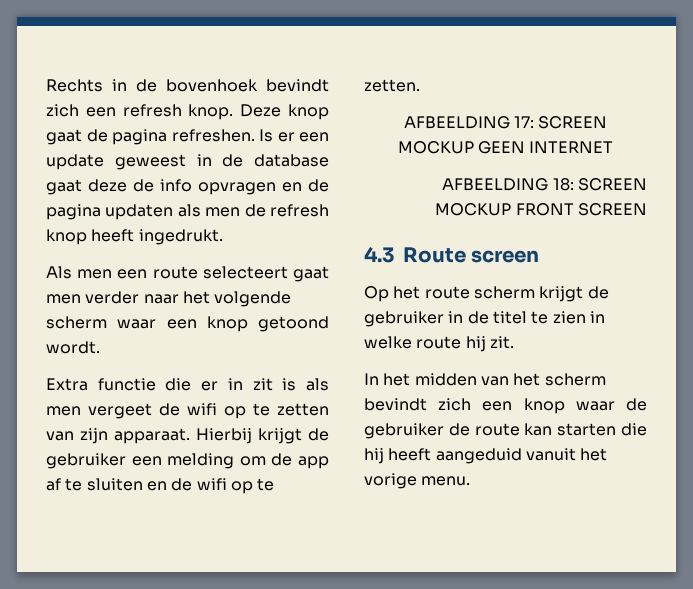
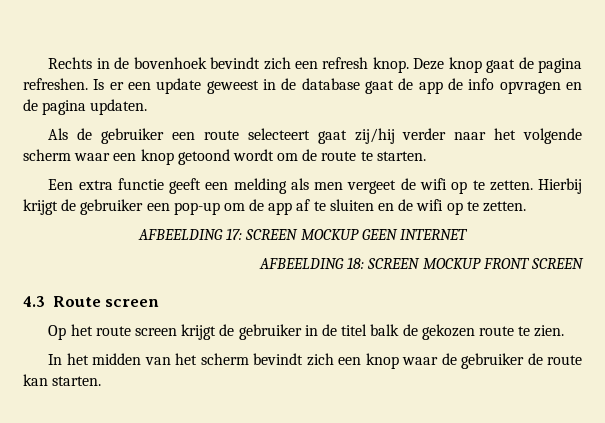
[88,179,127,192] deze -> [398,78,443,94] de app
[105,204,329,220] [46,229,223,245] updaten als men de refresh knop heeft ingedrukt. -> [90,99,148,115] updaten.
[77,269,113,279] men -> [77,128,165,144] de gebruiker
[46,294,81,304] men -> [354,128,395,144] zij/hij
[46,341,100,354] [46,378,297,391] wordt. // Extra functie die er in zit is -> [232,149,426,161] [48,178,287,194] wordt om de route te starten. // Een extra functie geeft een melding
[277,403,329,416] [46,428,190,444] zetten van zijn apparaat. -> [489,180,533,191] zetten.
[167,453,235,469] melding -> [173,202,220,215] pop-up
[473,286,535,299] scherm -> [135,328,178,336] screen
[531,311,605,324] [364,336,514,352] te zien in welke route hij zit. -> [370,324,565,340] balk de gekozen route te zien.
[557,423,647,436] [364,448,608,464] [364,473,471,489] starten die hij heeft aangeduid vanuit het vorige menu. -> [52,376,102,386] starten.

